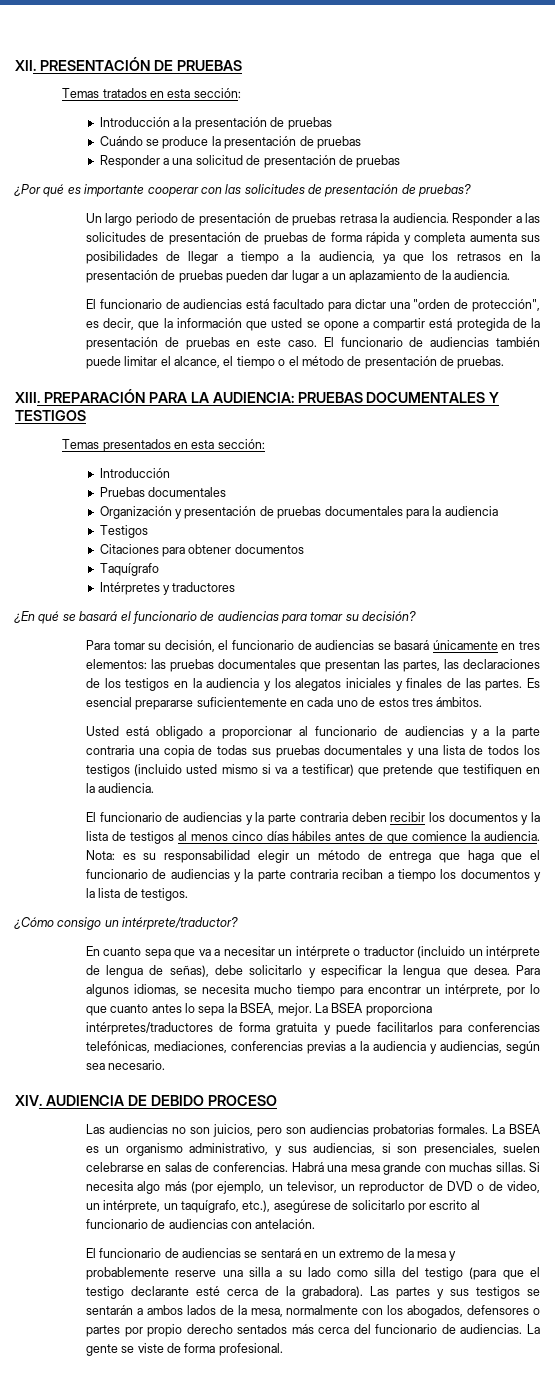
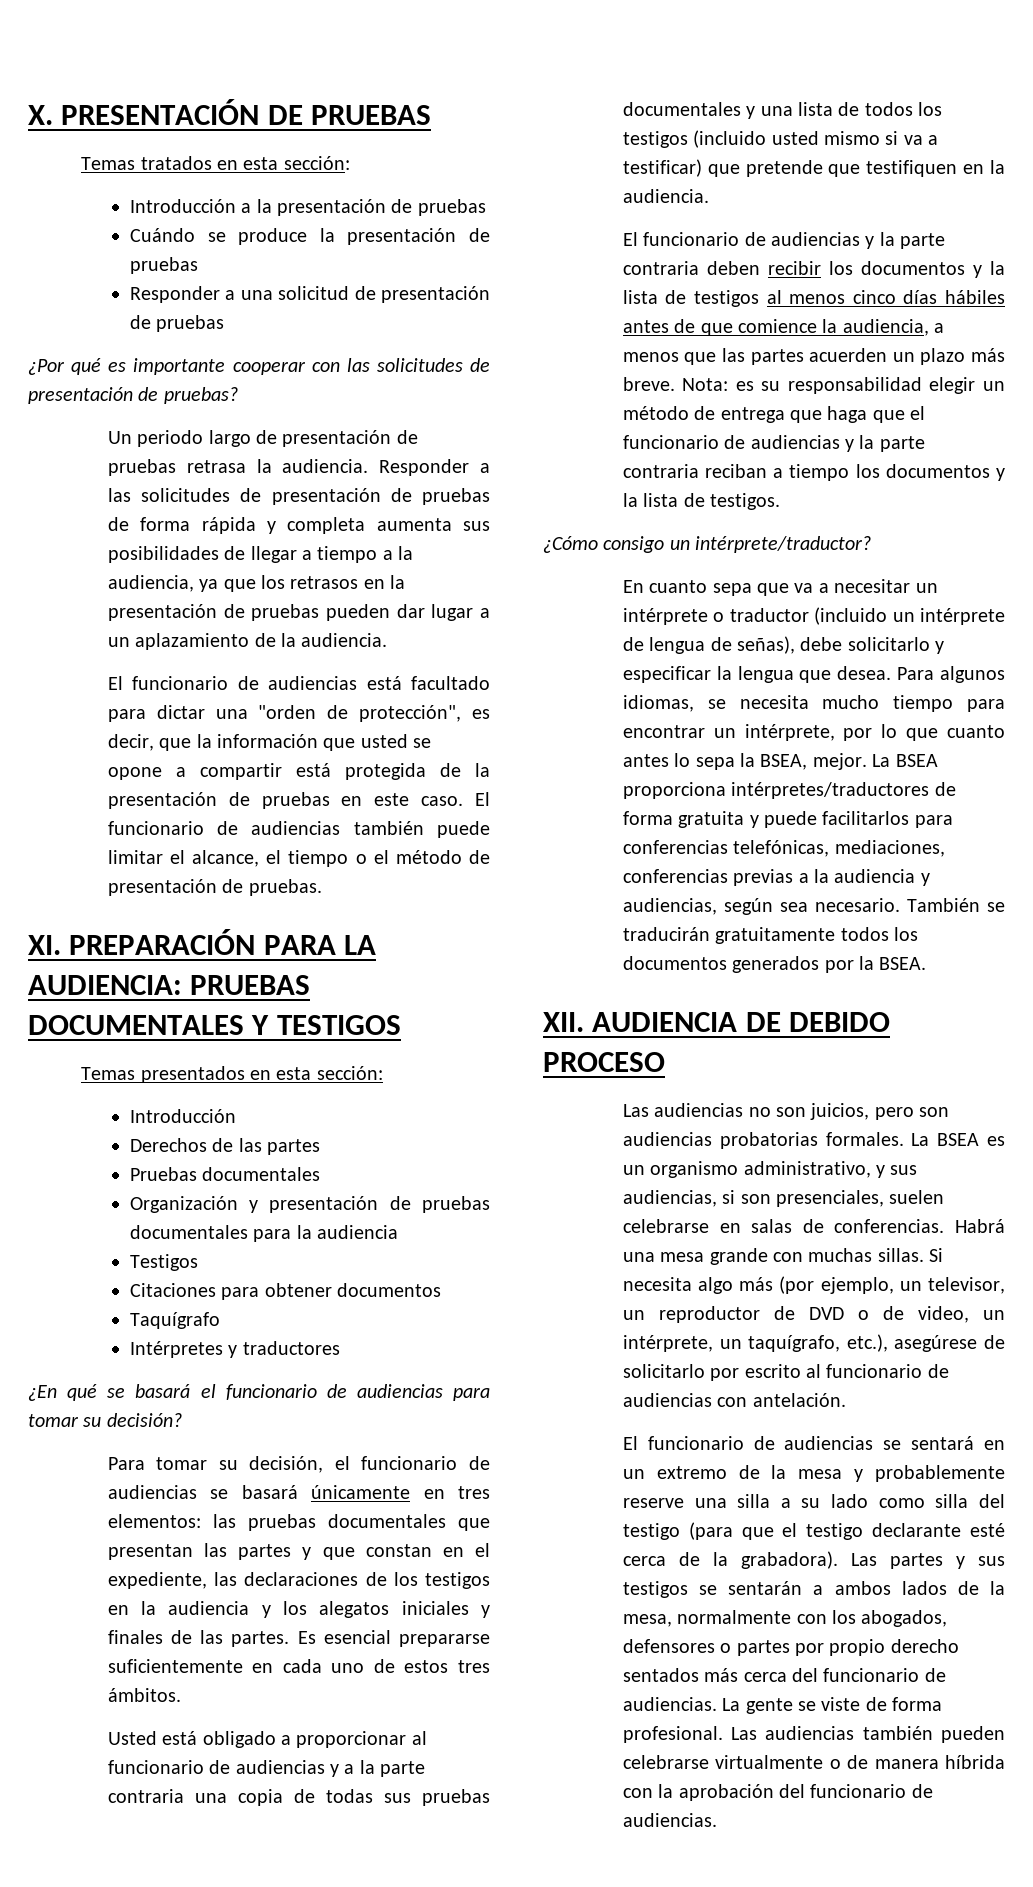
[15,60,36,71] XII. -> [28,105,53,125] X.
[105,213,178,226] largo periodo -> [137,430,251,447] periodo largo
[15,392,40,403] XIII. -> [28,935,61,955] XI.
(170, 473) none -> [129,1138,321,1155] // Derechos de las partes
[402,660,440,672] partes, -> [238,1543,490,1560] [107,1572,207,1589] partes y que constan en el expediente,
[483,831,540,841] audiencia. -> [842,319,945,336] [622,348,1005,365] [622,377,675,391] audiencia, a menos que las partes acuerden un plazo más breve.
[15,1095,42,1106] // XIV. -> [906,898,1005,912] [622,927,919,944] [622,956,927,973] [543,1012,584,1032] También se traducirán gratuitamente todos los documentos generados por la BSEA. // XII.
(283, 1349) none -> [731,1726,1005,1743] [622,1755,1005,1769] [622,1784,933,1801] [622,1813,717,1827] Las audiencias también pueden celebrarse virtualmente o de manera híbrida con la aprobación del funcionario de audiencias.

